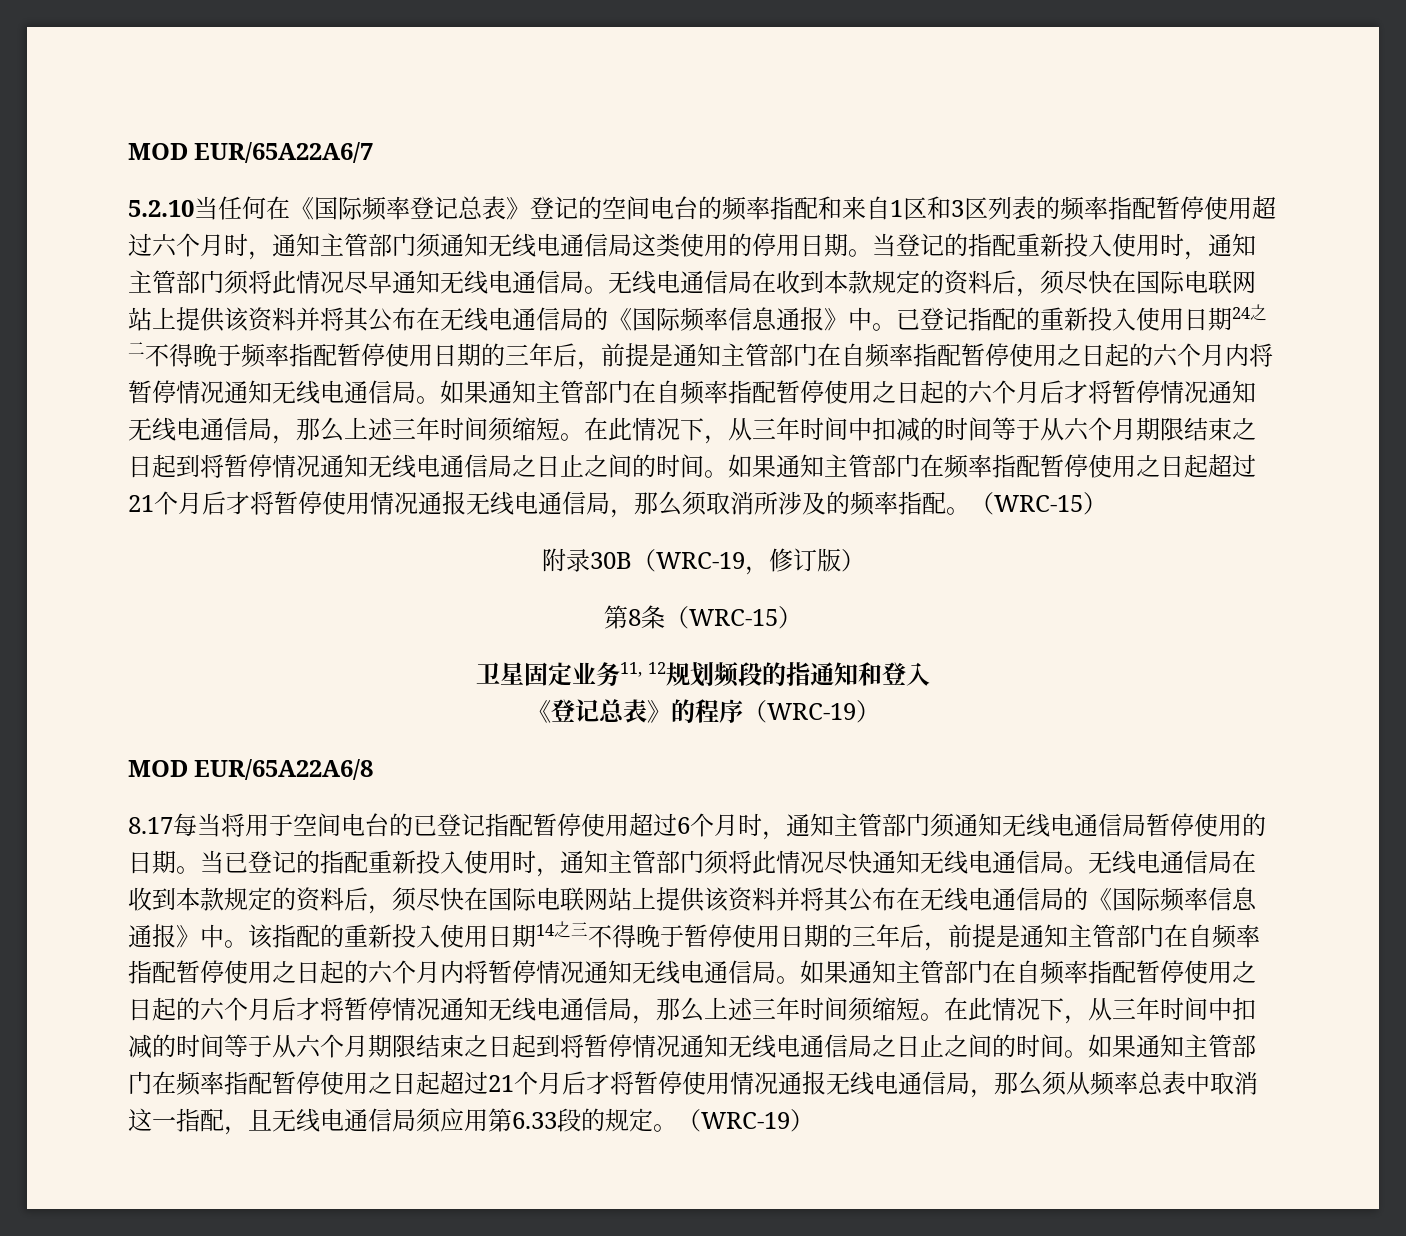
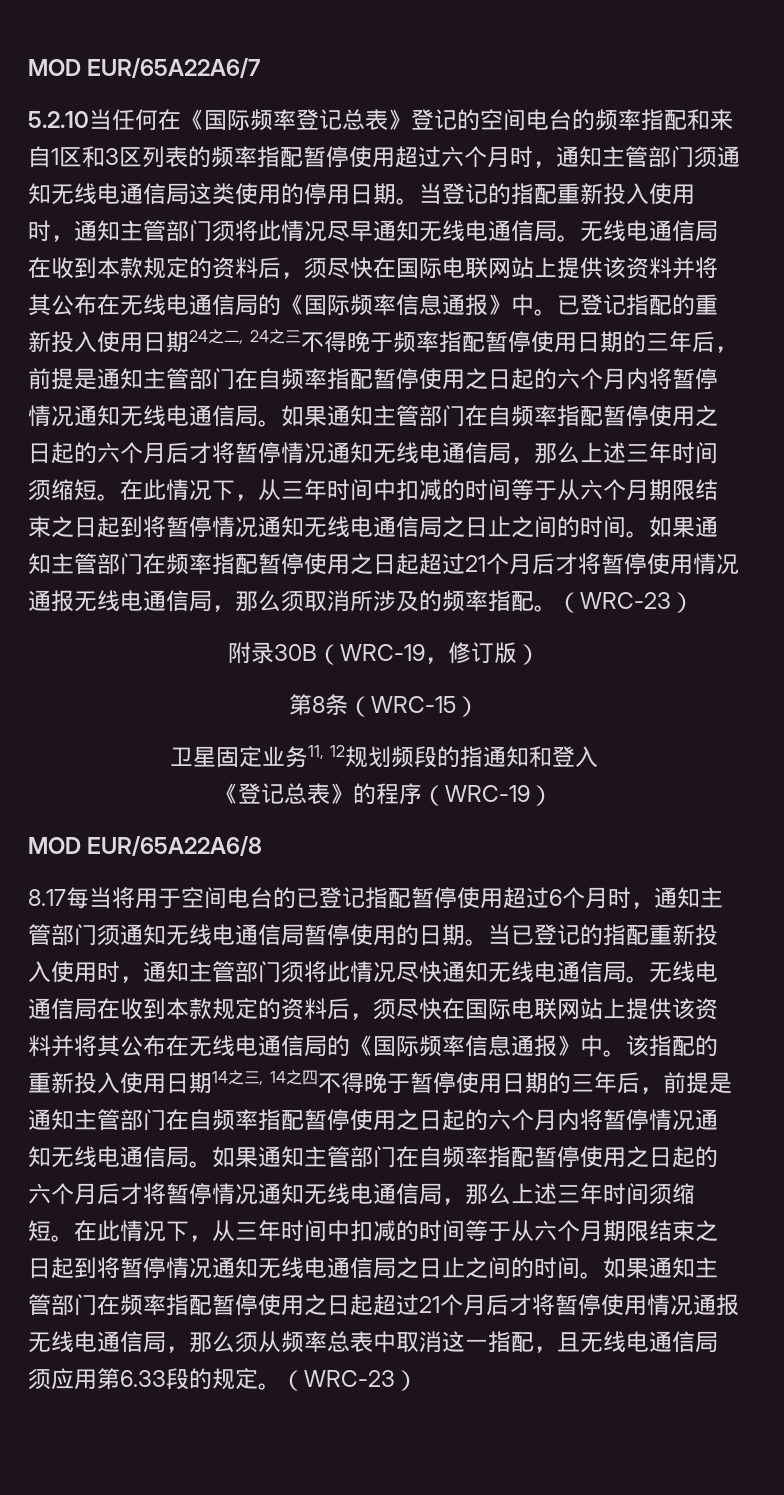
(145, 348) none -> [239,329,302,344] , 24之三
[994,495,1083,512] WRC-15 -> [580,592,671,609] WRC-23
(588, 929) none -> [259,1070,319,1085] , 14之四
[701,1112,790,1129] WRC-19 -> [304,1370,395,1387] WRC-23

